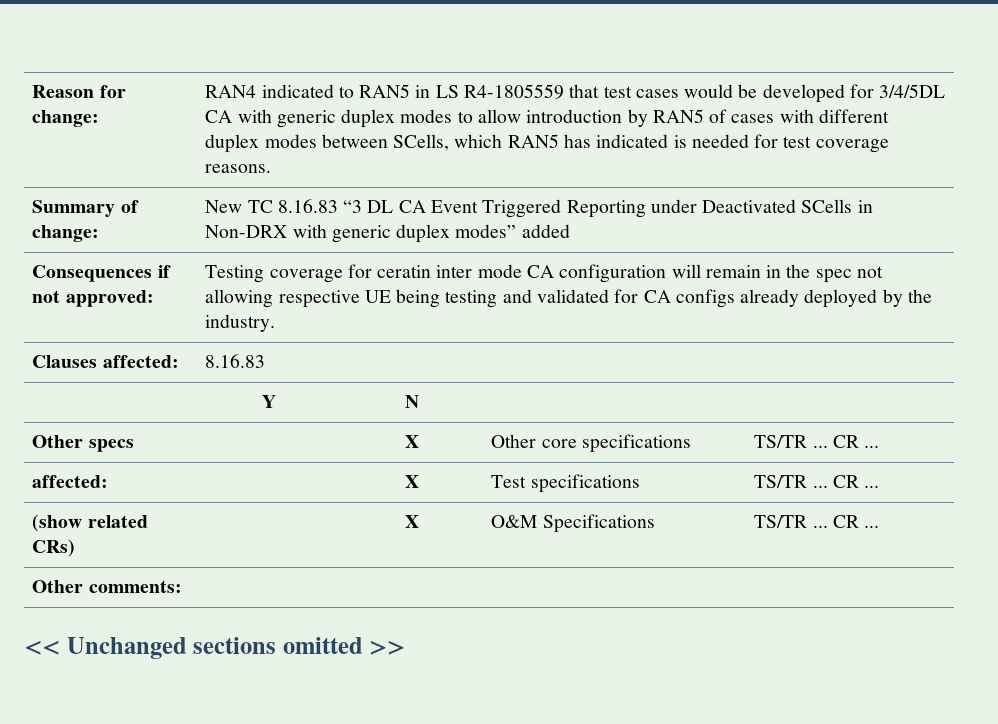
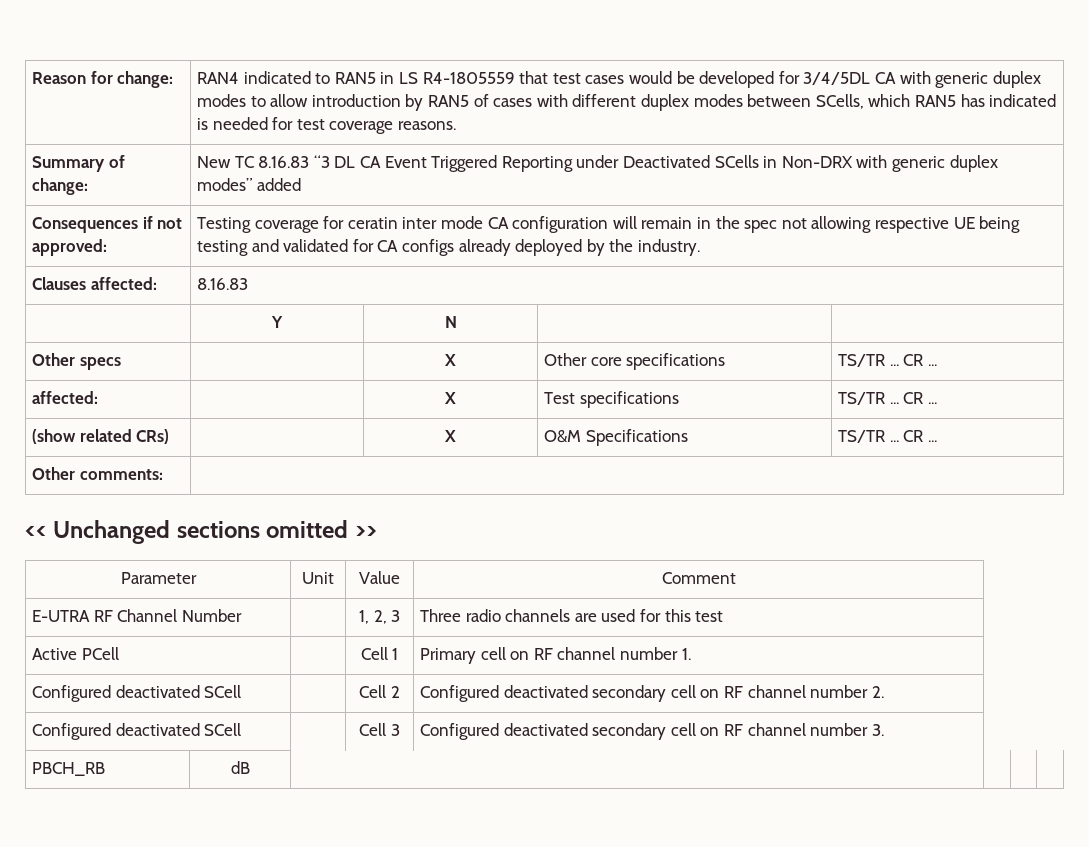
(406, 647) none -> [120,572,197,584] [301,572,334,584] [358,571,400,584] [661,572,736,584] [32,609,242,622] [358,610,401,624] [420,609,724,622] [32,647,119,660] [360,647,399,660] [420,647,691,664] [32,685,242,702] [359,685,400,698] [420,685,884,702] [32,723,242,740] [359,723,400,736] [420,723,884,740] [32,762,106,776] [230,761,250,774] // Parameter | Unit | Value | Comment // E-UTRA RF Channel Number | | 1, 2, 3 | Three radio channels are used for this test // Active PCell | | Cell 1 | Primary cell on RF channel number 1. // Configured deactivated SCell | | Cell 2 | Configured deactivated secondary cell on RF channel number 2. // Configured deactivated SCell | | Cell 3 | Configured deactivated secondary cell on RF channel number 3. // PBCH_RB | dB | | | |

